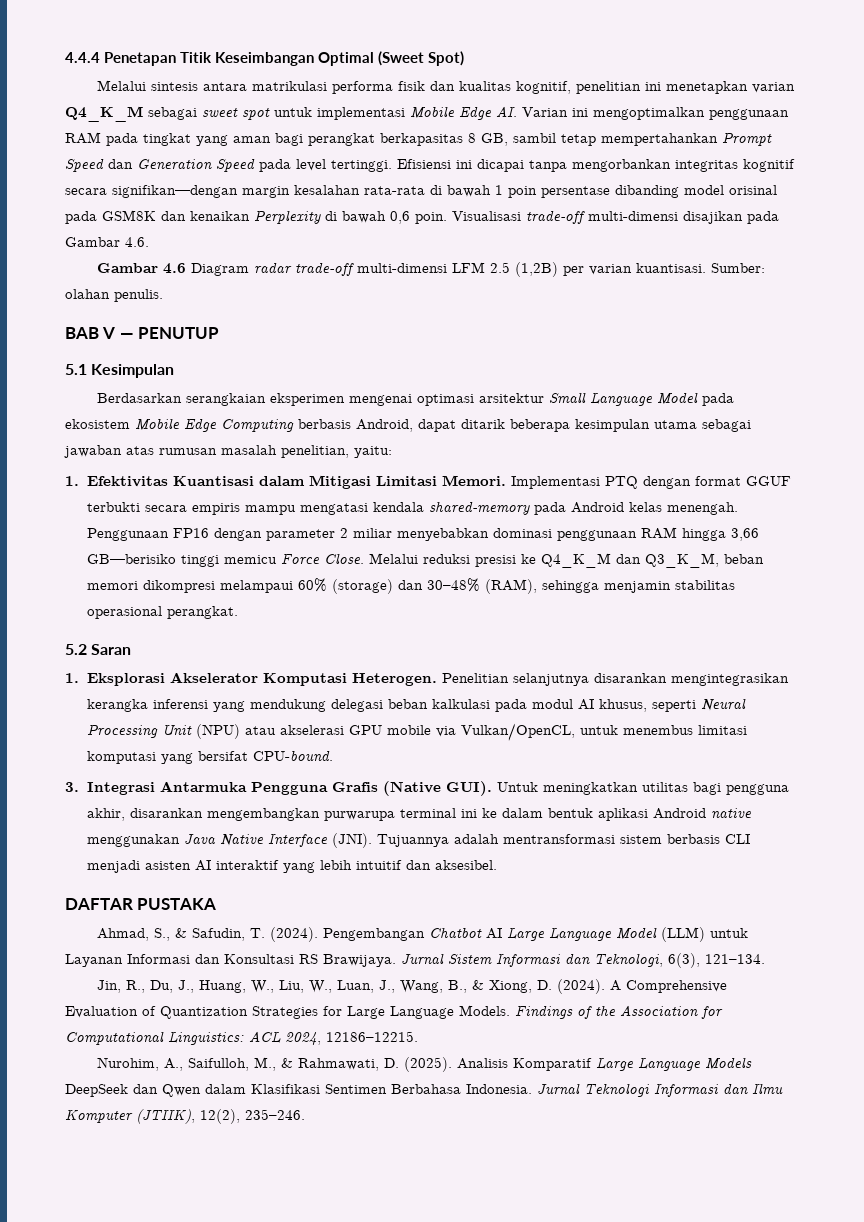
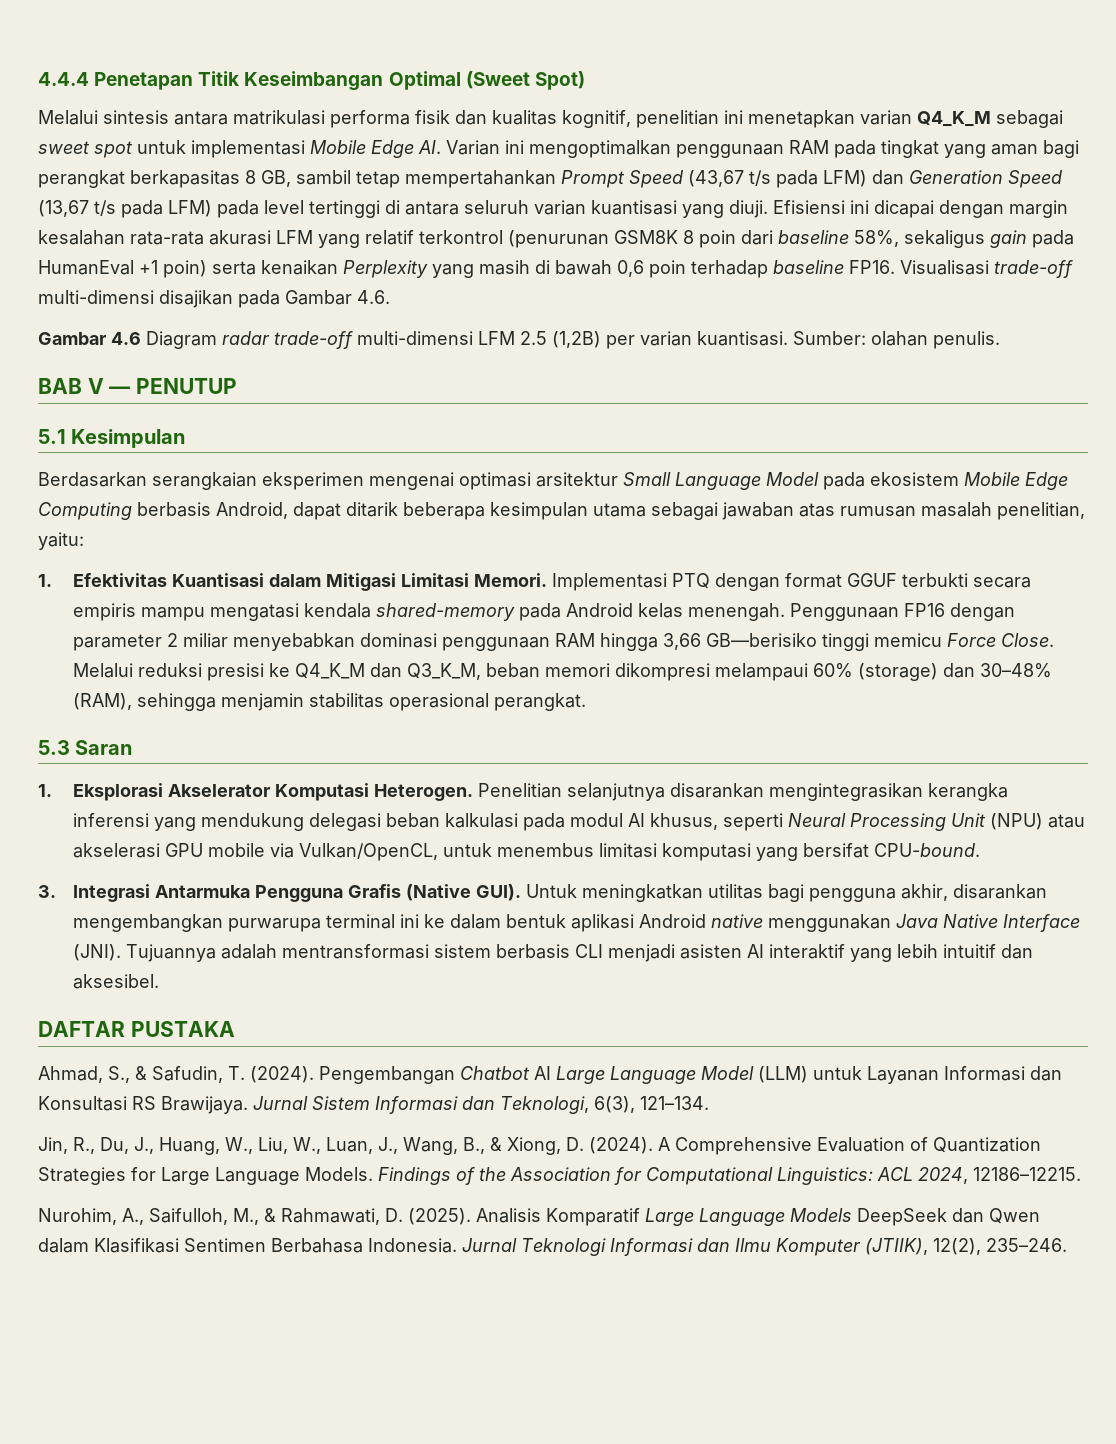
[108,158,795,172] [65,185,777,198] [65,210,447,224] dan Generation Speed pada level tertinggi. Efisiensi ini dicapai tanpa mengorbankan integritas kognitif secara signifikan—dengan margin kesalahan rata-rata di bawah 1 poin persentase dibanding model orisinal pada GSM8K dan kenaikan Perplexity di bawah 0,6 poin. -> [688,170,1062,188] [38,200,1068,218] [38,230,1074,248] [38,260,895,278] (43,67 t/s pada LFM) dan Generation Speed (13,67 t/s pada LFM) pada level tertinggi di antara seluruh varian kuantisasi yang diuji. Efisiensi ini dicapai dengan margin kesalahan rata-rata akurasi LFM yang relatif terkontrol (penurunan GSM8K 8 poin dari baseline 58%, sekaligus gain pada HumanEval +1 poin) serta kenaikan Perplexity yang masih di bawah 0,6 poin terhadap baseline FP16.
[65,644,87,655] 5.2 -> [38,740,70,755] 5.3

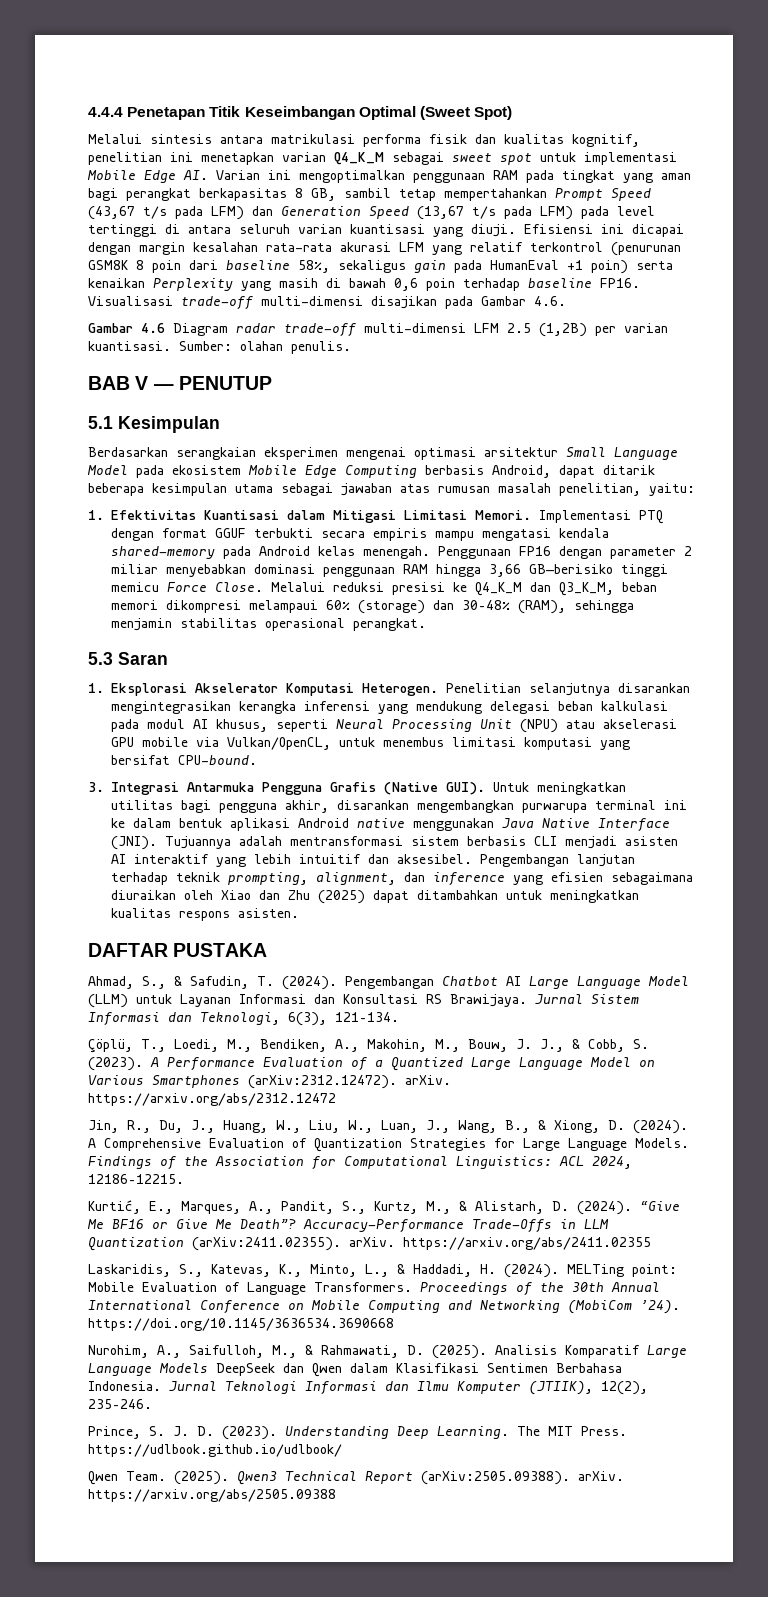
(159, 981) none -> [480,854,636,867] [111,872,694,886] [111,890,640,904] [111,908,300,921] Pengembangan lanjutan terhadap teknik prompting, alignment, dan inference yang efisien sebagaimana diuraikan oleh Xiao dan Zhu (2025) dapat ditambahkan untuk meningkatkan kualitas respons asisten.
(709, 1103) none -> [88,1039,649,1053] [88,1057,655,1071] [88,1075,451,1089] [88,1093,336,1106] // Çöplü, T., Loedi, M., Bendiken, A., Makohin, M., Bouw, J. J., & Cobb, S. (2023). A Performance Evaluation of a Quantized Large Language Model on Various Smartphones (arXiv:2312.12472). arXiv. https://arxiv.org/abs/2312.12472
(1081, 1174) none -> [88,1200,680,1215] [87,1219,609,1233] [88,1237,651,1251] [88,1264,677,1278] [88,1282,660,1296] [88,1300,680,1314] [88,1318,394,1331] // Kurtić, E., Marques, A., Pandit, S., Kurtz, M., & Alistarh, D. (2024). “Give Me BF16 or Give Me Death”? Accuracy-Performance Trade-Offs in LLM Quantization (arXiv:2411.02355). arXiv. https://arxiv.org/abs/2411.02355 // Laskaridis, S., Katevas, K., Minto, L., & Haddadi, H. (2024). MELTing point: Mobile Evaluation of Language Transformers. Proceedings of the 30th Annual International Conference on Mobile Computing and Networking (MobiCom ’24). https://doi.org/10.1145/3636534.3690668
(1067, 1245) none -> [88,1426,627,1440] [88,1444,342,1457] [88,1471,624,1485] [88,1489,336,1502] // Prince, S. J. D. (2023). Understanding Deep Learning. The MIT Press. https://udlbook.github.io/udlbook/ // Qwen Team. (2025). Qwen3 Technical Report (arXiv:2505.09388). arXiv. https://arxiv.org/abs/2505.09388

